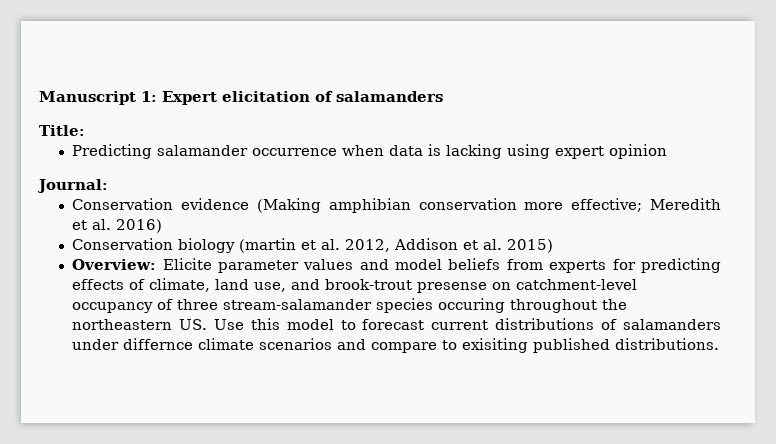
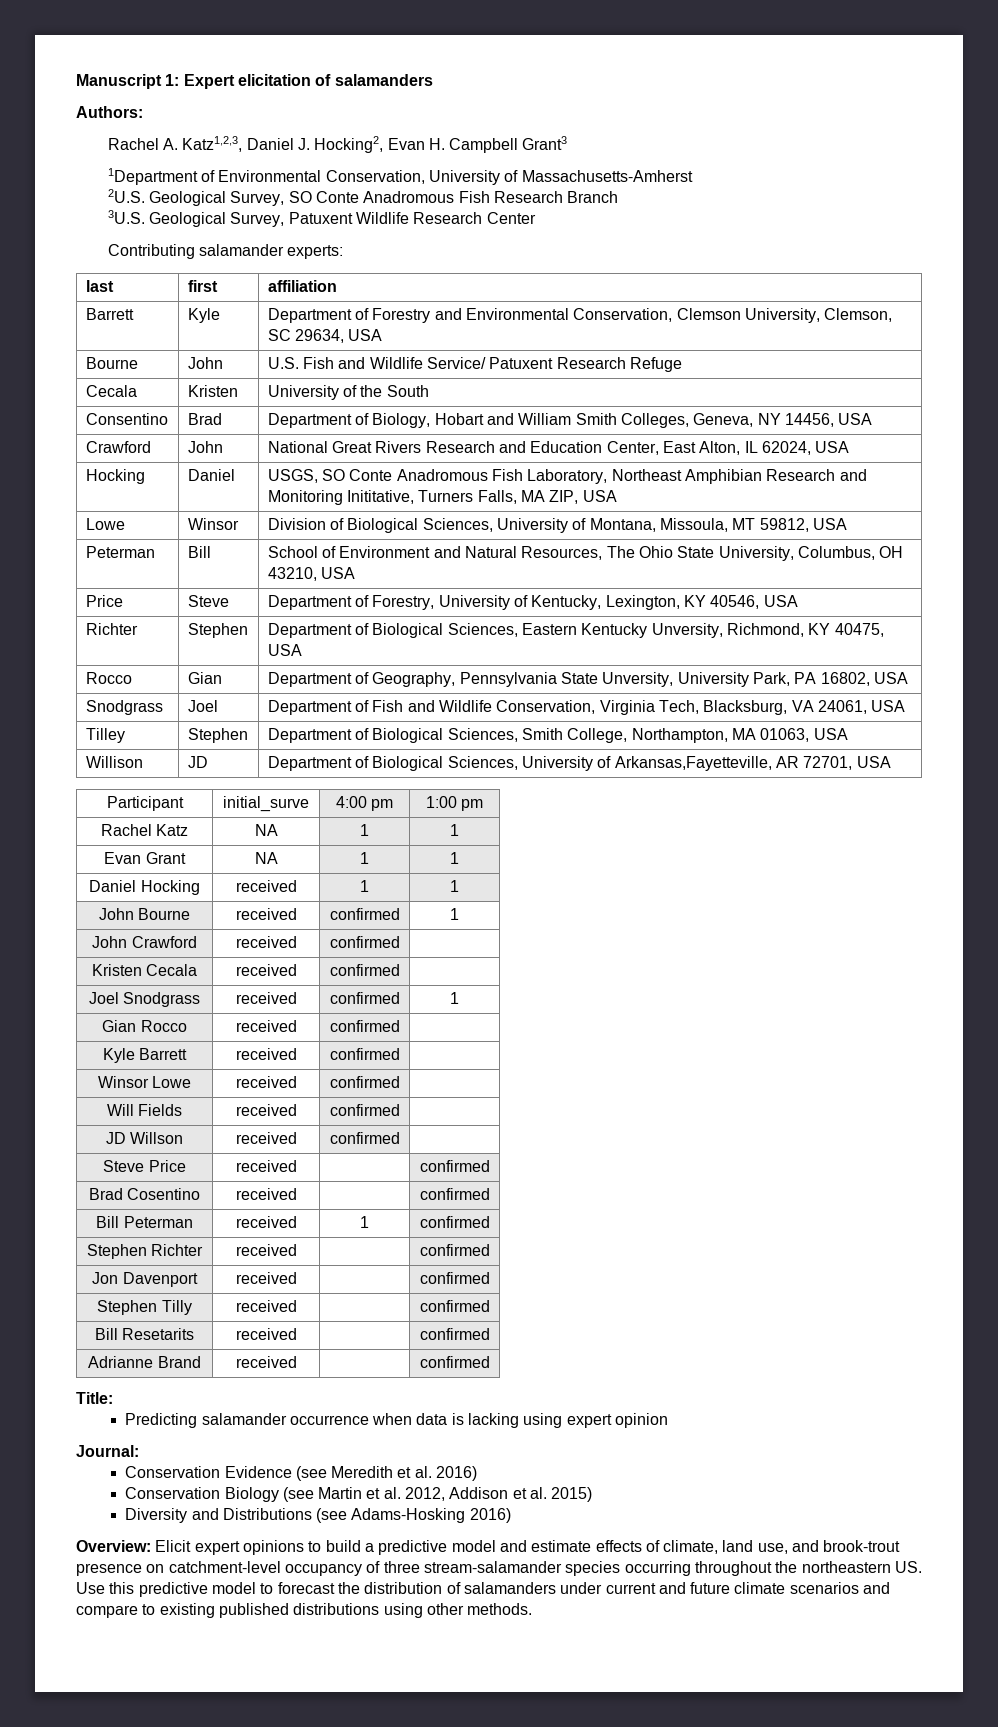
(443, 96) none -> [76,106,143,118] [107,136,568,153] [107,168,693,185] [107,189,619,206] [107,210,536,227] [107,244,344,259] [85,280,114,292] [187,280,218,292] [267,280,337,292] [85,308,134,320] [187,308,220,323] [267,308,893,323] [267,329,383,343] [85,357,138,369] [187,357,223,369] [267,357,682,372] [85,385,137,397] [187,385,238,397] [267,385,429,400] [85,413,168,425] [187,413,222,425] [267,413,873,428] [85,441,151,453] [187,441,223,453] [267,441,850,455] [85,469,145,484] [187,469,235,481] [267,469,867,484] [267,490,617,505] [85,518,125,530] [187,518,239,530] [267,518,847,533] [85,546,155,558] [187,546,211,558] [267,546,904,561] [267,567,355,581] [85,595,123,607] [187,595,229,607] [267,595,798,610] [85,623,138,635] [187,623,248,638] [267,623,884,638] [267,644,302,656] [85,672,132,684] [187,672,222,684] [267,672,908,687] [85,700,163,715] [187,700,218,712] [267,700,906,715] [85,728,125,743] [187,728,248,743] [267,728,848,743] [85,756,143,768] [187,756,208,768] [267,756,891,771] [106,796,184,811] [223,796,309,812] [335,796,394,811] [425,796,484,811] [100,824,189,836] [254,824,278,836] [360,824,369,836] [450,824,459,836] [104,852,186,864] [254,852,278,864] [360,852,369,864] [450,852,459,864] [89,880,200,895] [235,880,297,892] [360,880,369,892] [450,880,459,892] [98,908,191,920] [235,908,297,920] [329,908,400,920] [450,908,459,920] [92,936,197,948] [235,936,297,948] [329,936,400,948] [91,964,198,976] [235,964,297,976] [329,964,400,976] [88,992,201,1007] [235,992,297,1004] [329,992,400,1004] [450,992,459,1004] [102,1020,187,1032] [235,1020,297,1032] [329,1020,400,1032] [102,1048,188,1063] [235,1048,297,1060] [329,1048,400,1060] [97,1076,192,1088] [235,1076,297,1088] [329,1076,400,1088] [106,1104,183,1116] [235,1104,297,1116] [329,1104,400,1116] [105,1132,184,1144] [235,1132,297,1144] [329,1132,400,1144] [103,1160,186,1172] [235,1160,297,1172] [419,1160,490,1172] [88,1188,201,1200] [235,1188,297,1200] [419,1188,490,1200] [96,1216,193,1228] [235,1216,297,1228] [360,1216,369,1228] [419,1216,490,1228] [86,1244,204,1259] [235,1244,297,1256] [419,1244,490,1256] [92,1272,198,1287] [235,1272,297,1284] [419,1272,490,1284] [97,1300,192,1315] [235,1300,297,1312] [419,1300,490,1312] [94,1328,195,1340] [235,1328,297,1340] [419,1328,490,1340] [88,1356,201,1368] [235,1356,297,1368] [419,1356,490,1368] // Authors: // Rachel A. Katz1,2,3, Daniel J. Hocking2, Evan H. Campbell Grant3 // 1Department of Environmental Conservation, University of Massachusetts-Amherst // 2U.S. Geological Survey, SO Conte Anadromous Fish Research Branch // 3U.S. Geological Survey, Patuxent Wildlife Research Center // Contributing salamander experts: // last | first | affiliation // Barrett | Kyle | Department of Forestry and Environmental Conservation, Clemson University, Clemson, SC 29634, USA // Bourne | John | U.S. Fish and Wildlife Service/ Patuxent Research Refuge // Cecala | Kristen | University of the South // Consentino | Brad | Department of Biology, Hobart and William Smith Colleges, Geneva, NY 14456, USA // Crawford | John | National Great Rivers Research and Education Center, East Alton, IL 62024, USA // Hocking | Daniel | USGS, SO Conte Anadromous Fish Laboratory, Northeast Amphibian Research and Monitoring Inititative, Turners Falls, MA ZIP, USA // Lowe | Winsor | Division of Biological Sciences, University of Montana, Missoula, MT 59812, USA // Peterman | Bill | School of Environment and Natural Resources, The Ohio State University, Columbus, OH 43210, USA // Price | Steve | Department of Forestry, University of Kentucky, Lexington, KY 40546, USA // Richter | Stephen | Department of Biological Sciences, Eastern Kentucky Unversity, Richmond, KY 40475, USA // Rocco | Gian | Department of Geography, Pennsylvania State Unversity, University Park, PA 16802, USA // Snodgrass | Joel | Department of Fish and Wildlife Conservation, Virginia Tech, Blacksburg, VA 24061, USA // Tilley | Stephen | Department of Biological Sciences, Smith College, Northampton, MA 01063, USA // Willison | JD | Department of Biological Sciences, University of Arkansas,Fayetteville, AR 72701, USA // Participant | initial_surve | 4:00 pm | 1:00 pm // Rachel Katz | NA | 1 | 1 // Evan Grant | NA | 1 | 1 // Daniel Hocking | received | 1 | 1 // John Bourne | received | confirmed | 1 // John Crawford | received | confirmed | // Kristen Cecala | received | confirmed | // Joel Snodgrass | received | confirmed | 1 // Gian Rocco | received | confirmed | // Kyle Barrett | received | confirmed | // Winsor Lowe | received | confirmed | // Will Fields | received | confirmed | // JD Willson | received | confirmed | // Steve Price | received | | confirmed // Brad Cosentino | received | | confirmed // Bill Peterman | received | 1 | confirmed // Stephen Richter | received | | confirmed // Jon Davenport | received | | confirmed // Stephen Tilly | received | | confirmed // Bill Resetarits | received | | confirmed // Adrianne Brand | received | | confirmed
[181,198,643,213] evidence (Making amphibian conservation more effective; -> [224,1466,327,1481] Evidence (see
[178,238,297,253] biology (martin -> [224,1487,363,1502] Biology (see Martin
[72,258,721,273] Overview: Elicite parameter values and model beliefs from experts for predicting -> [125,1508,511,1523] [76,1540,592,1555] Diversity and Distributions (see Adams-Hosking 2016) // Overview: Elicit expert opinions to build a predictive model and estimate
[417,282,488,293] presense -> [76,1563,142,1576] presence
[438,298,506,313] occuring -> [624,1561,691,1576] occurring
(280, 324) none -> [138,1582,208,1597] predictive
[431,318,595,330] current distributions -> [337,1582,443,1594] the distribution
[123,338,194,350] differnce -> [605,1582,731,1594] current and future
[462,338,720,353] exisiting published distributions. -> [159,1603,533,1618] existing published distributions using other methods.

